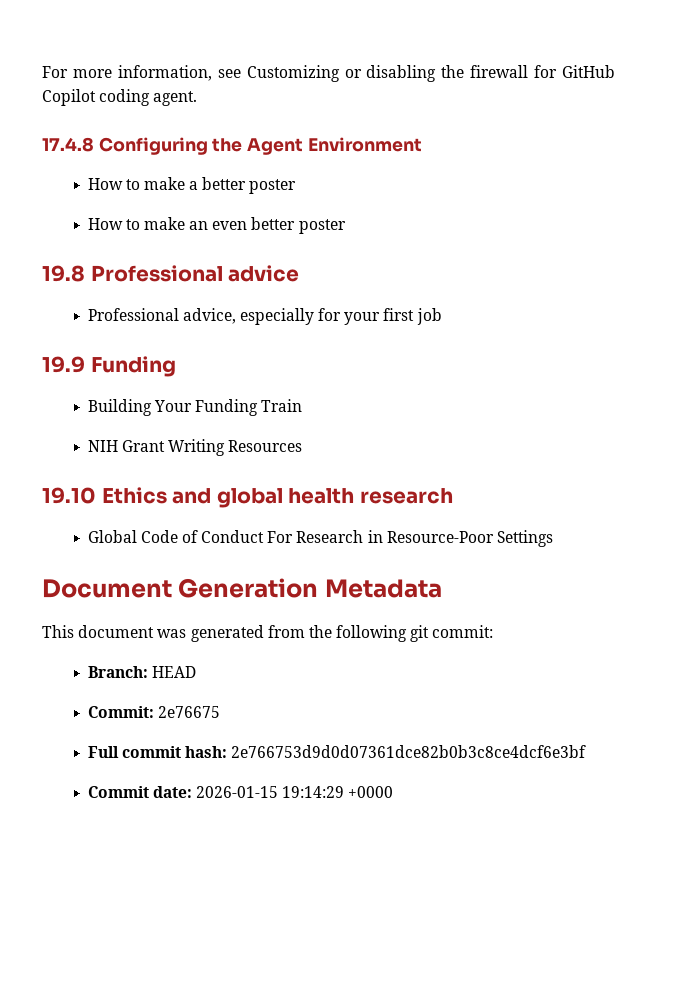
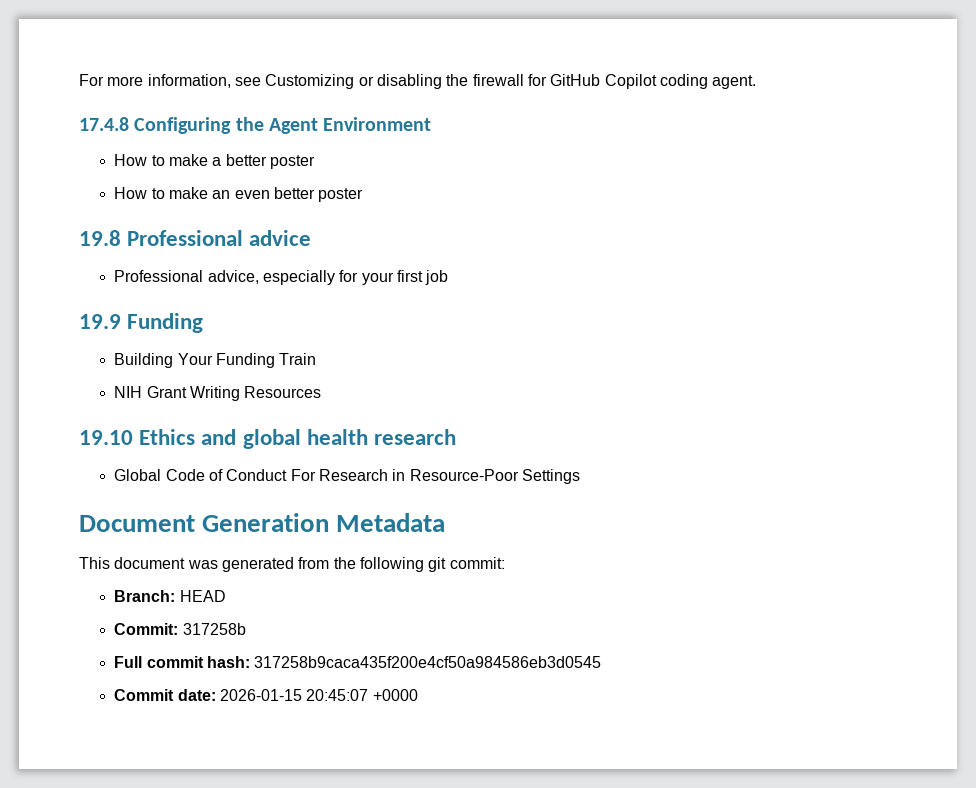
[157,706,220,718] 2e76675 -> [182,623,246,635] 317258b
[231,745,587,758] 2e766753d9d0d07361dce82b0b3c8ce4dcf6e3bf -> [254,656,602,668] 317258b9caca435f200e4cf50a984586eb3d0545
[282,786,345,798] 19:14:29 -> [306,689,369,701] 20:45:07

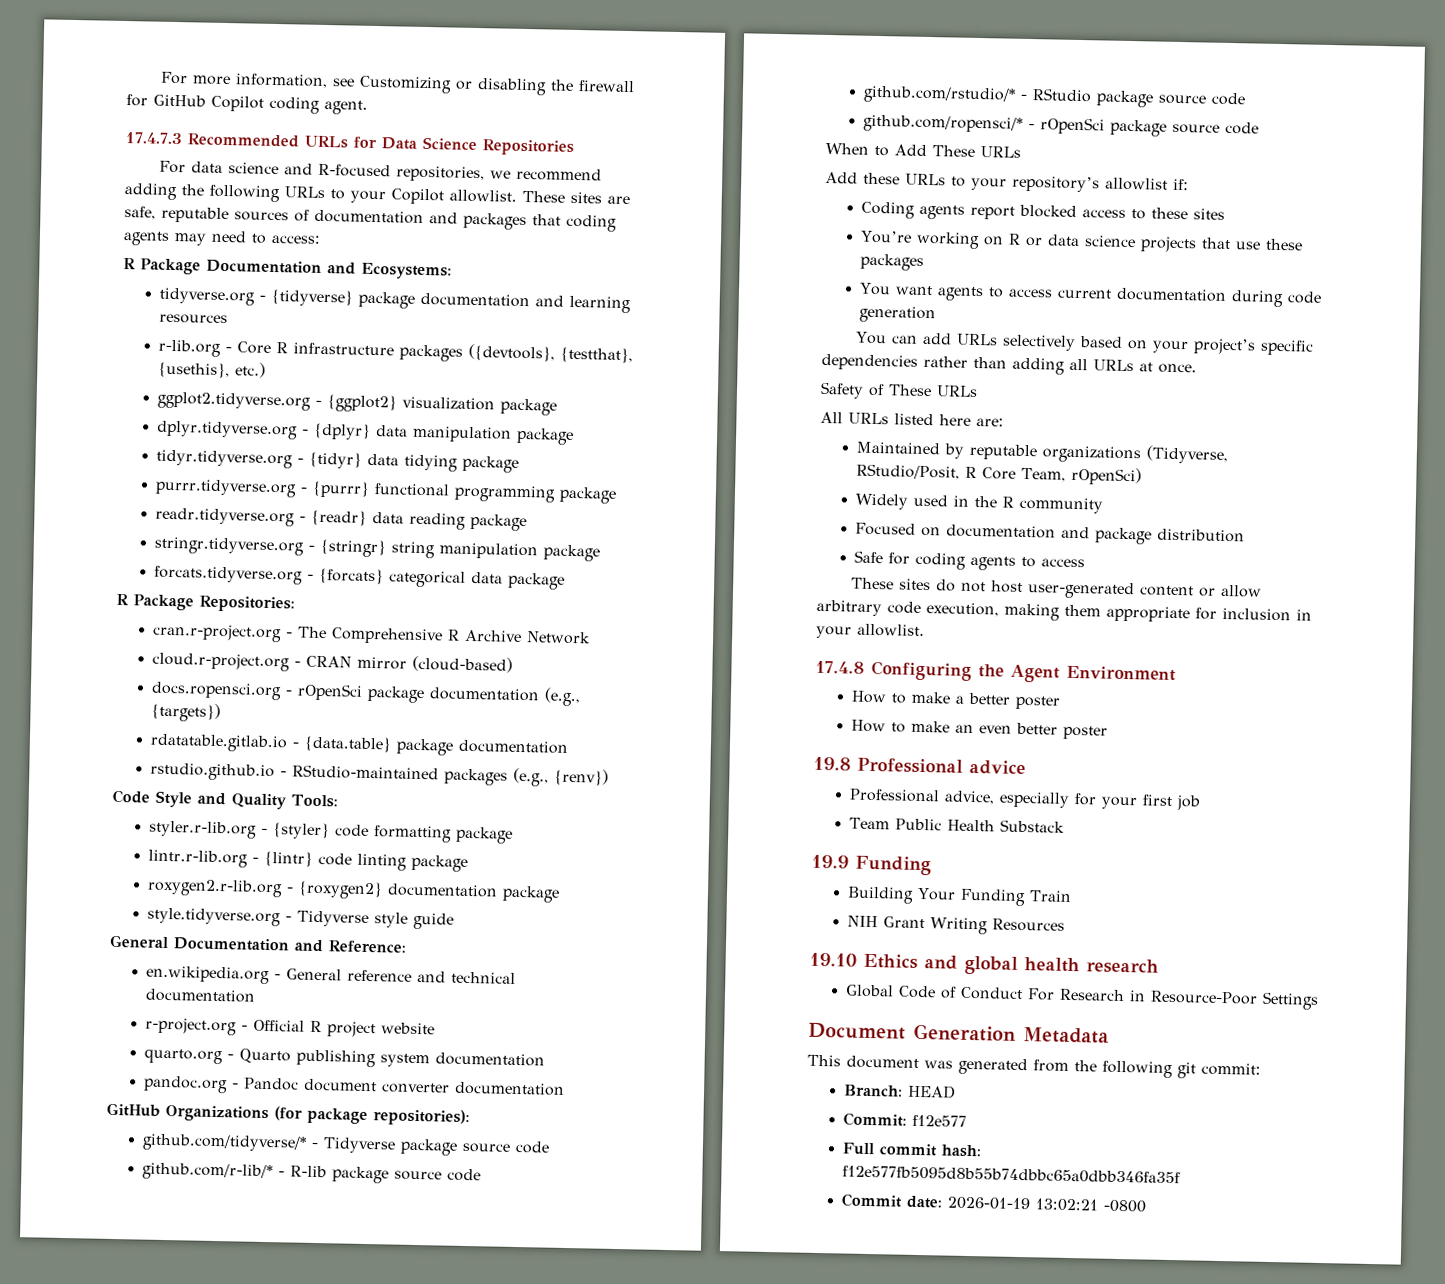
(757, 82) none -> [125,132,574,156] [158,160,602,183] [124,183,630,205] [124,206,617,232] [123,230,320,246] [123,258,452,280] [159,287,632,314] [159,313,229,325] [158,339,634,364] [158,361,267,379] [157,391,558,416] [156,420,575,446] [156,449,520,473] [155,478,618,504] [155,507,528,532] [154,536,601,562] [154,565,566,590] [116,593,295,613] [152,623,592,645] [152,652,514,673] [151,681,582,707] [151,702,222,723] [150,733,569,756] [150,762,610,787] [112,789,338,810] [149,820,514,844] [148,849,469,872] [147,878,561,903] [147,907,455,930] [109,934,406,953] [146,965,517,985] [145,988,256,1003] [145,1017,436,1038] [144,1048,546,1068] [143,1075,566,1096] [106,1102,470,1127] [142,1133,551,1156] [142,1162,482,1184] [863,85,1247,108] [863,114,1260,137] [825,142,1021,158] [825,171,1189,193] [861,201,1226,220] [860,230,1304,253] [860,253,925,271] [859,282,1323,308] [859,305,937,324] [854,331,1314,356] [821,353,1197,375] [820,381,978,399] [820,411,1004,427] [856,441,1229,465] [856,463,1143,486] [855,493,1104,514] [855,522,1246,545] [854,550,1086,571] [850,577,1262,600] [816,599,1312,623] [816,623,925,639] // 17.4.7.3 Recommended URLs for Data Science Repositories // For data science and R-focused repositories, we recommend adding the following URLs to your Copilot allowlist. These sites are safe, reputable sources of documentation and packages that coding agents may need to access: // R Package Documentation and Ecosystems: // tidyverse.org - {tidyverse} package documentation and learning resources // r-lib.org - Core R infrastructure packages ({devtools}, {testthat}, {usethis}, etc.) // ggplot2.tidyverse.org - {ggplot2} visualization package // dplyr.tidyverse.org - {dplyr} data manipulation package // tidyr.tidyverse.org - {tidyr} data tidying package // purrr.tidyverse.org - {purrr} functional programming package // readr.tidyverse.org - {readr} data reading package // stringr.tidyverse.org - {stringr} string manipulation package // forcats.tidyverse.org - {forcats} categorical data package // R Package Repositories: // cran.r-project.org - The Comprehensive R Archive Network // cloud.r-project.org - CRAN mirror (cloud-based) // docs.ropensci.org - rOpenSci package documentation (e.g., {targets}) // rdatatable.gitlab.io - {data.table} package documentation // rstudio.github.io - RStudio-maintained packages (e.g., {renv}) // Code Style and Quality Tools: // styler.r-lib.org - {styler} code formatting package // lintr.r-lib.org - {lintr} code linting package // roxygen2.r-lib.org - {roxygen2} documentation package // style.tidyverse.org - Tidyverse style guide // General Documentation and Reference: // en.wikipedia.org - General reference and technical documentation // r-project.org - Official R project website // quarto.org - Quarto publishing system documentation // pandoc.org - Pandoc document converter documentation // GitHub Organizations (for package repositories): // github.com/tidyverse/* - Tidyverse package source code // github.com/r-lib/* - R-lib package source code // github.com/rstudio/* - RStudio package source code // github.com/ropensci/* - rOpenSci package source code // When to Add These URLs // Add these URLs to your repository’s allowlist if: // Coding agents report blocked access to these sites // You’re working on R or data science projects that use these packages // You want agents to access current documentation during code generation // You can add URLs selectively based on your project’s specific dependencies rather than adding all URLs at once. // Safety of These URLs // All URLs listed here are: // Maintained by reputable organizations (Tidyverse, RStudio/Posit, R Core Team, rOpenSci) // Widely used in the R community // Focused on documentation and package distribution // Safe for coding agents to access // These sites do not host user-generated content or allow arbitrary code execution, making them appropriate for inclusion in your allowlist.
(449, 277) none -> [849,817,1066,833] // Team Public Health Substack
[182,623,246,635] 317258b -> [912,1114,968,1127] f12e577
[254,656,602,668] 317258b9caca435f200e4cf50a984586eb3d0545 -> [842,1165,1182,1185] f12e577fb5095d8b55b74dbbc65a0dbb346fa35f
[220,689,418,701] 2026-01-15 20:45:07 +0000 -> [947,1196,1147,1213] 2026-01-19 13:02:21 -0800

